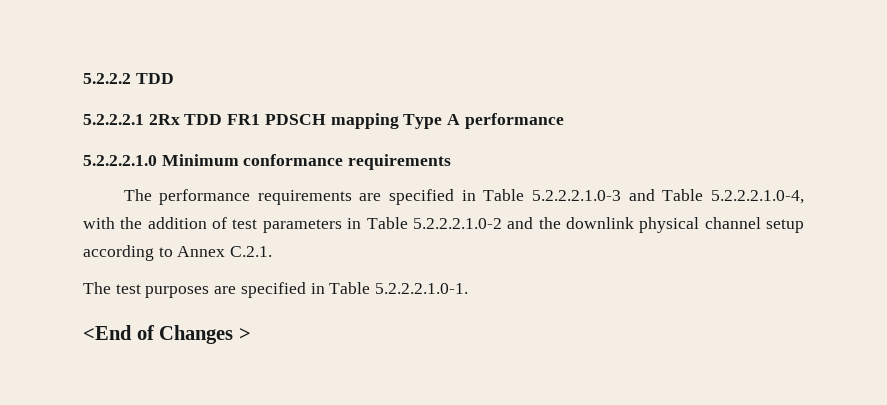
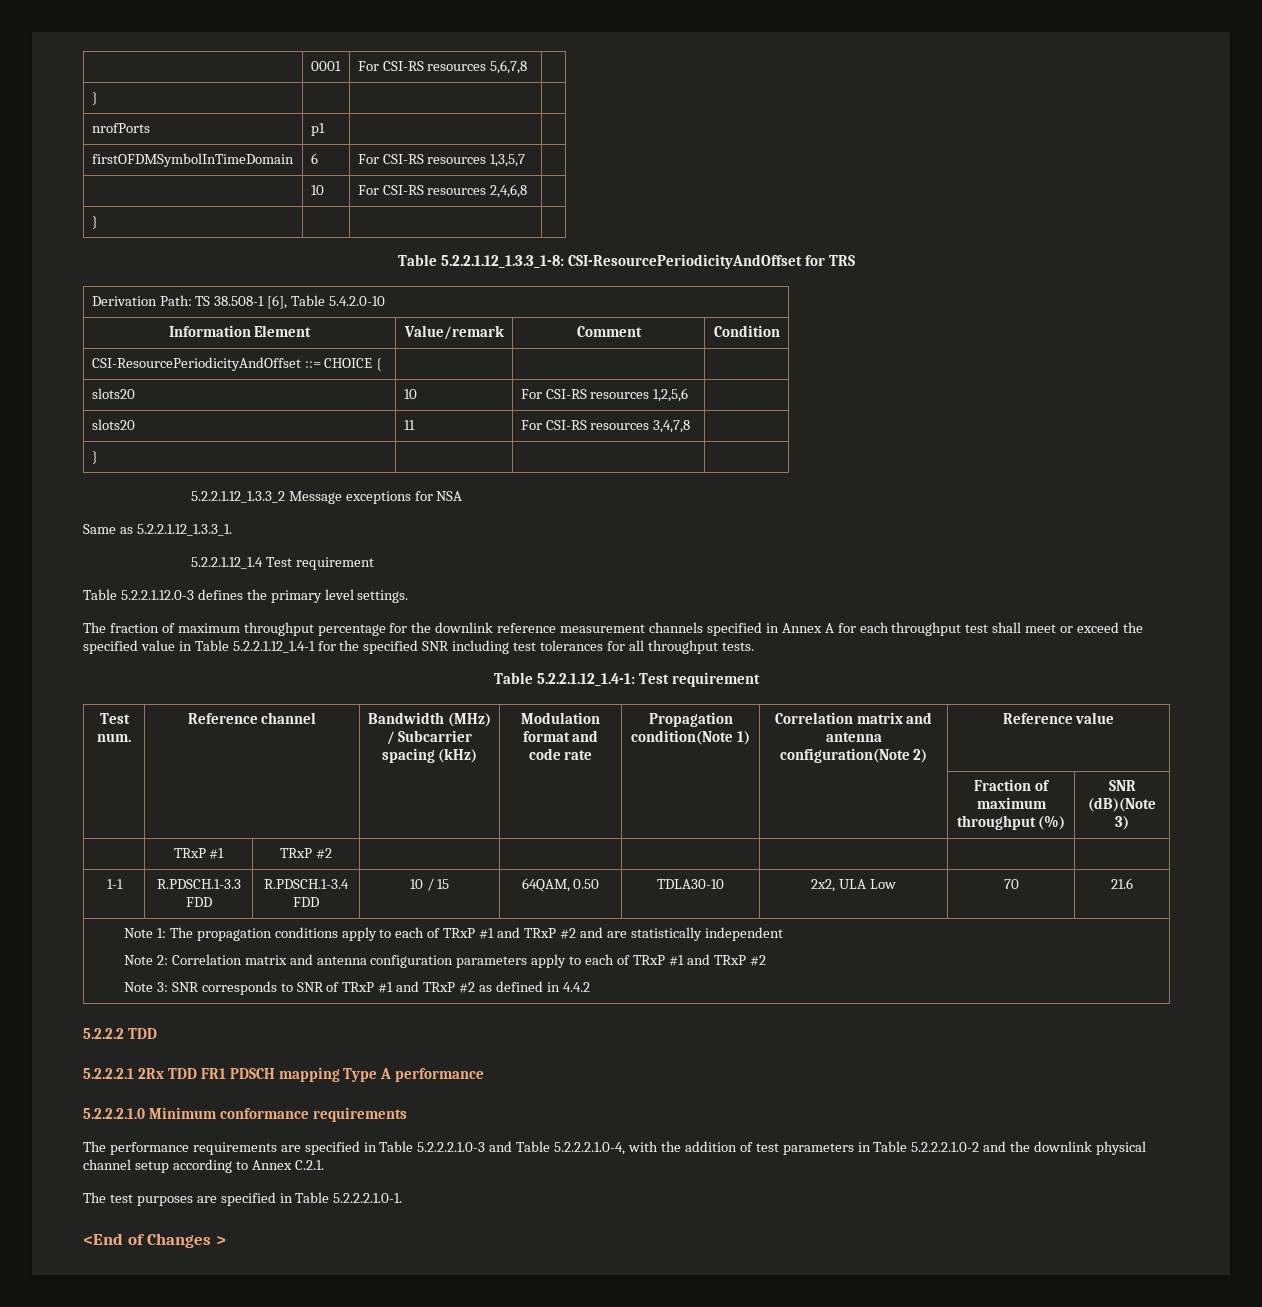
(83, 78) none -> [310,61,341,71] [357,60,528,74] [91,92,98,105] [91,123,150,133] [310,123,325,136] [91,153,294,167] [310,153,318,164] [357,154,526,167] [310,185,324,195] [357,184,528,198] [91,216,98,229] [398,254,855,269] [91,295,386,309] [168,325,312,337] [403,325,504,340] [576,326,642,337] [713,325,780,337] [91,357,383,371] [91,388,135,399] [403,389,417,399] [520,388,689,402] [91,419,135,430] [403,420,415,430] [520,420,691,433] [91,451,98,464] [190,491,463,504] [83,524,232,536] [190,557,374,570] [83,589,409,603] [83,622,1143,636] [83,640,754,654] [494,672,760,687] [99,713,130,724] [97,733,131,742] [187,712,317,724] [368,712,491,727] [386,730,473,745] [381,748,478,763] [521,712,600,724] [522,730,599,742] [528,748,593,760] [648,712,733,727] [631,730,750,745] [774,712,933,724] [825,732,882,742] [779,748,928,763] [1002,712,1115,724] [974,779,1050,791] [976,797,1047,809] [956,815,1066,830] [1108,780,1136,791] [1088,797,1156,812] [1115,816,1129,830] [173,848,225,859] [280,848,332,859] [106,879,123,889] [156,879,241,889] [185,897,212,907] [264,879,349,889] [293,897,319,907] [409,878,450,891] [521,878,600,892] [657,879,724,889] [811,879,896,892] [1003,879,1019,889] [1111,878,1133,889] [123,927,783,941] [123,954,766,968] [123,981,590,995] | 0001 | For CSI-RS resources 5,6,7,8 | // } | | | // nrofPorts | p1 | | // firstOFDMSymbolInTimeDomain | 6 | For CSI-RS resources 1,3,5,7 | // | 10 | For CSI-RS resources 2,4,6,8 | // } | | | // Table 5.2.2.1.12_1.3.3_1-8: CSI-ResourcePeriodicityAndOffset for TRS // Derivation Path: TS 38.508-1 [6], Table 5.4.2.0-10 // Information Element | Value/remark | Comment | Condition // CSI-ResourcePeriodicityAndOffset ::= CHOICE { | | | // slots20 | 10 | For CSI-RS resources 1,2,5,6 | // slots20 | 11 | For CSI-RS resources 3,4,7,8 | // } | | | // 5.2.2.1.12_1.3.3_2 Message exceptions for NSA // Same as 5.2.2.1.12_1.3.3_1. // 5.2.2.1.12_1.4 Test requirement // Table 5.2.2.1.12.0-3 defines the primary level settings. // The fraction of maximum throughput percentage for the downlink reference measurement channels specified in Annex A for each throughput test shall meet or exceed the specified value in Table 5.2.2.1.12_1.4-1 for the specified SNR including test tolerances for all throughput tests. // Table 5.2.2.1.12_1.4-1: Test requirement // Test num. | Reference channel | Bandwidth (MHz) / Subcarrier spacing (kHz) | Modulation format and code rate | Propagation condition(Note 1) | Correlation matrix and antenna configuration(Note 2) | Reference value // | | | | | | Fraction of maximum throughput (%) | SNR (dB)(Note 3) // | TRxP #1 | TRxP #2 | | | | | | // 1-1 | R.PDSCH.1-3.3 FDD | R.PDSCH.1-3.4 FDD | 10 / 15 | 64QAM, 0.50 | TDLA30-10 | 2x2, ULA Low | 70 | 21.6 // Note 1: The propagation conditions apply to each of TRxP #1 and TRxP #2 and are statistically independent // Note 2: Correlation matrix and antenna configuration parameters apply to each of TRxP #1 and TRxP #2 // Note 3: SNR corresponds to SNR of TRxP #1 and TRxP #2 as defined in 4.4.2 //

